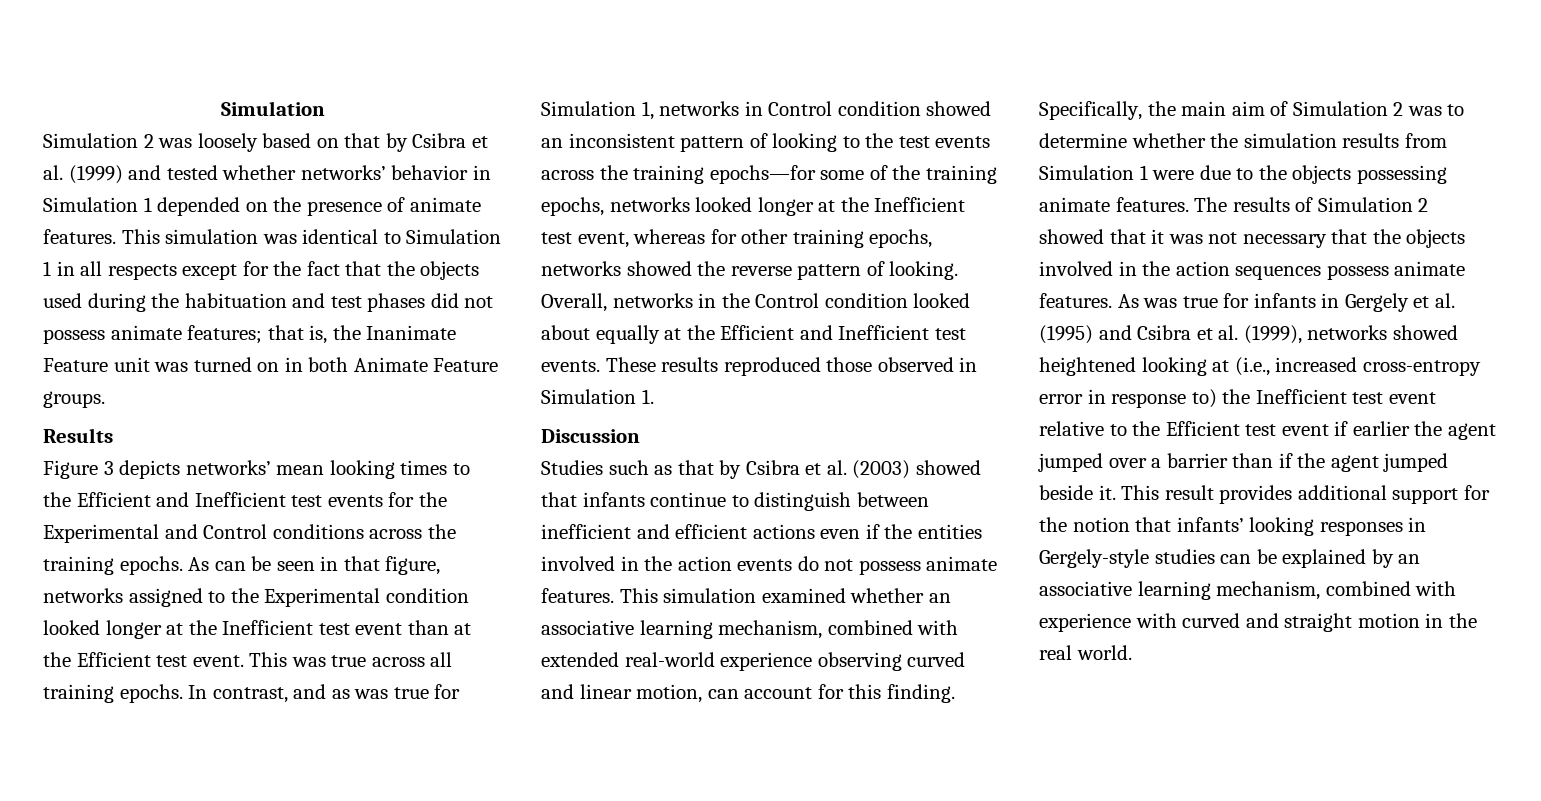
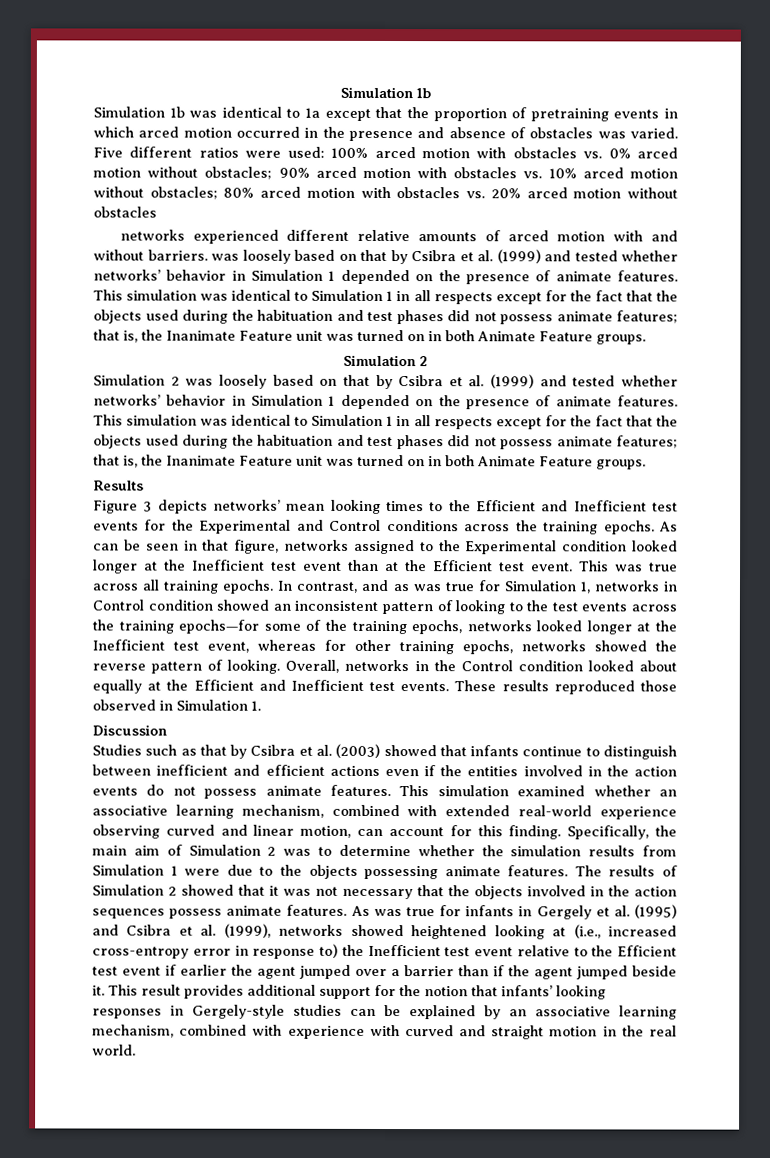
[220,101,325,116] Simulation -> [340,86,431,99] [93,106,679,122] [93,126,678,142] [93,146,678,159] [93,166,678,180] [93,186,679,200] [93,206,157,218] [119,229,678,244] [93,249,678,265] [93,269,679,285] [93,289,678,305] [93,309,678,325] [93,329,646,345] [343,354,428,367] Simulation 1b // Simulation 1b was identical to 1a except that the proportion of pretraining events in which arced motion occurred in the presence and absence of obstacles was varied. Five different ratios were used: 100% arced motion with obstacles vs. 0% arced motion without obstacles; 90% arced motion with obstacles vs. 10% arced motion without obstacles; 80% arced motion with obstacles vs. 20% arced motion without obstacles // networks experienced different relative amounts of arced motion with and without barriers. was loosely based on that by Csibra et al. (1999) and tested whether networks’ behavior in Simulation 1 depended on the presence of animate features. This simulation was identical to Simulation 1 in all respects except for the fact that the objects used during the habituation and test phases did not possess animate features; that is, the Inanimate Feature unit was turned on in both Animate Feature groups. // Simulation 2

